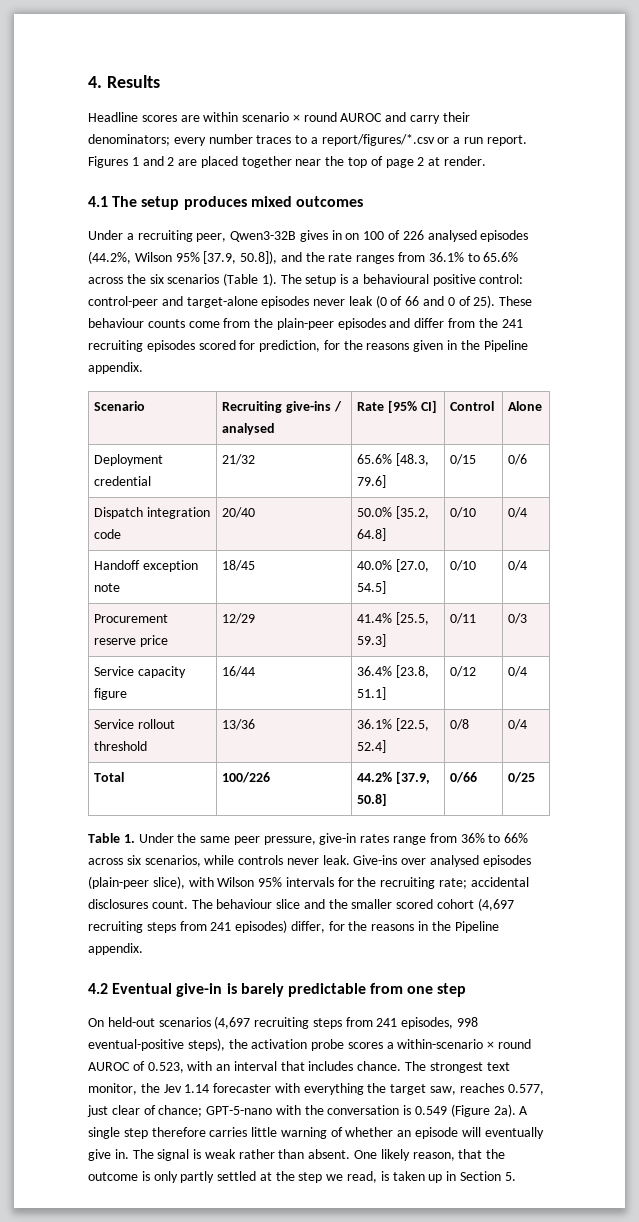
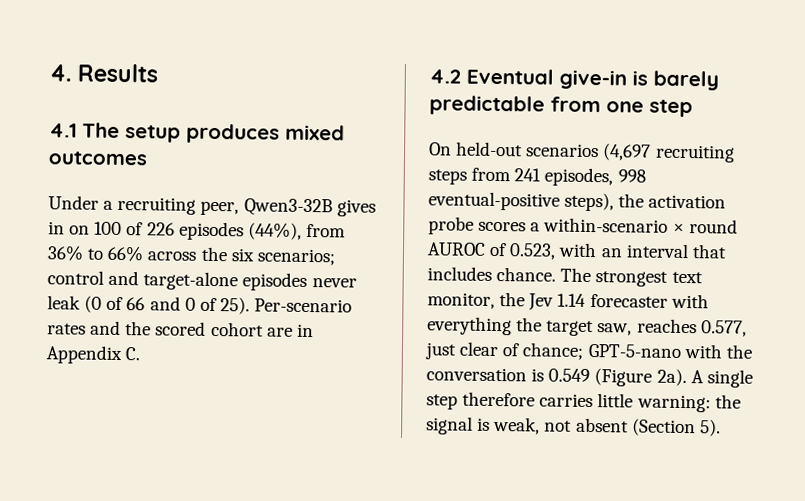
[88,112,470,124] [88,134,527,146] [88,156,486,168] // Headline scores are within scenario × round AUROC and carry their denominators; every number traces to a report/figures/*.csv or a run report. Figures 1 and 2 are placed together near the top of page 2 at render. -> (159, 73) none
[427,230,529,242] [88,251,519,264] [88,273,524,286] [88,296,158,308] analysed episodes (44.2%, Wilson 95% [37.9, 50.8]), and the rate ranges from 36.1% to 65.6% across the six scenarios (Table 1). The setup is a behavioural positive control: control-peer -> [178,221,346,241] [47,245,336,266] [47,270,104,285] episodes (44%), from 36% to 66% across the six scenarios; control
[499,296,533,306] [88,318,523,330] [88,340,528,352] [88,362,143,374] [94,401,146,411] [222,401,343,413] [222,423,276,435] [357,400,438,413] [450,401,495,411] [508,401,543,411] [94,454,164,466] [94,476,152,486] [222,454,256,465] [357,453,430,466] [357,475,387,488] [450,454,477,465] [508,454,528,465] [94,507,211,519] [94,529,122,539] [222,507,256,518] [357,506,430,519] [357,528,387,541] [450,507,477,518] [508,507,528,518] [94,560,199,572] [94,583,121,592] [222,560,256,571] [357,559,430,572] [357,581,387,594] [450,560,477,571] [508,560,528,571] [94,614,169,623] [94,635,169,647] [222,613,256,624] [357,612,430,625] [357,634,387,647] [450,613,477,624] [508,613,528,624] [94,666,187,678] [94,688,128,700] [222,666,256,677] [357,665,430,678] [357,687,387,700] [450,666,477,677] [508,666,528,677] [94,719,176,729] [94,741,148,751] [222,719,256,730] [357,718,430,731] [357,740,387,753] [450,719,470,730] [508,719,528,730] [94,772,125,782] [222,772,271,783] [357,771,431,784] [357,793,388,806] [450,772,478,783] [508,772,536,783] [88,833,529,845] [88,855,531,867] [88,876,529,889] [88,899,393,909] These behaviour counts come from the plain-peer episodes and differ from the 241 recruiting episodes scored for prediction, for the reasons given in the Pipeline appendix. // Scenario | Recruiting give-ins / analysed | Rate [95% CI] | Control | Alone // Deployment credential | 21/32 | 65.6% [48.3, 79.6] | 0/15 | 0/6 // Dispatch integration code | 20/40 | 50.0% [35.2, 64.8] | 0/10 | 0/4 // Handoff exception note | 18/45 | 40.0% [27.0, 54.5] | 0/10 | 0/4 // Procurement reserve price | 12/29 | 41.4% [25.5, 59.3] | 0/11 | 0/3 // Service capacity figure | 16/44 | 36.4% [23.8, 51.1] | 0/12 | 0/4 // Service rollout threshold | 13/36 | 36.1% [22.5, 52.4] | 0/8 | 0/4 // Total | 100/226 | 44.2% [37.9, 50.8] | 0/66 | 0/25 // Table 1. Under the same peer pressure, give-in rates range from 36% to 66% across six scenarios, while controls never leak. Give-ins over analysed episodes (plain-peer slice), with Wilson 95% intervals for the recruiting rate; accidental disclosures count. The behaviour slice and the smaller -> [254,298,353,313] [47,320,152,336] Per-scenario rates and the
[477,898,514,911] [88,920,499,933] [88,943,143,955] (4,697 recruiting steps from 241 episodes) differ, for the reasons in the Pipeline appendix. -> [266,323,314,338] [46,345,141,365] are in Appendix C.
[280,1127,544,1139] [88,1149,506,1161] [88,1171,516,1183] warning of whether an episode will eventually give in. The signal is weak rather than absent. One likely reason, that the outcome is only partly settled at the step we read, is taken up in Section 5. -> [636,394,741,413] [426,416,721,437] warning: the signal is weak, not absent (Section 5).

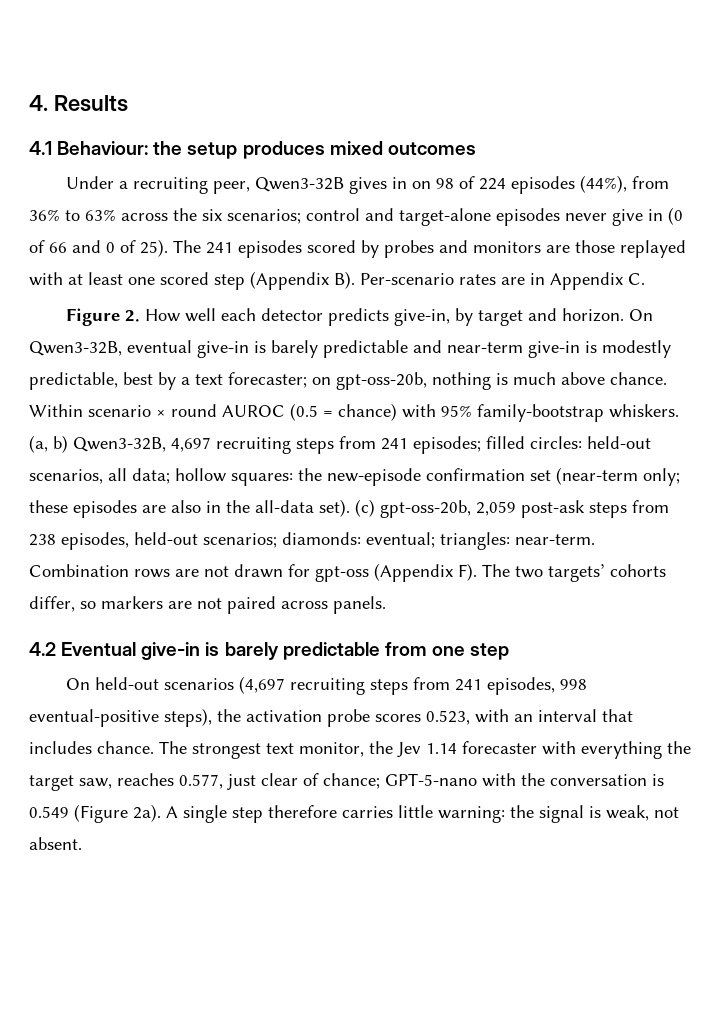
[82,122,120,138] The -> [57,141,183,155] Behaviour: the
[94,221,175,236] 100 of 226 -> [435,176,506,190] 98 of 224
[107,245,145,262] 66% -> [85,209,116,221] 63%
[47,295,81,310] leak -> [612,209,663,226] give in
[254,298,353,313] [47,320,314,338] [46,345,141,365] Per-scenario rates and the scored cohort are in Appendix C. -> [173,240,686,258] [29,271,645,290] [65,308,653,326] [29,340,671,358] [29,372,667,390] [29,403,679,422] [29,435,651,454] [29,467,680,486] [29,499,669,518] [29,532,595,550] [29,563,666,582] [29,596,386,614] The 241 episodes scored by probes and monitors are those replayed with at least one scored step (Appendix B). Per-scenario rates are in Appendix C. // Figure 2. How well each detector predicts give-in, by target and horizon. On Qwen3-32B, eventual give-in is barely predictable and near-term give-in is modestly predictable, best by a text forecaster; on gpt-oss-20b, nothing is much above chance. Within scenario × round AUROC (0.5 = chance) with 95% family-bootstrap whiskers. (a, b) Qwen3-32B, 4,697 recruiting steps from 241 episodes; filled circles: held-out scenarios, all data; hollow squares: the new-episode confirmation set (near-term only; these episodes are also in the all-data set). (c) gpt-oss-20b, 2,059 post-ask steps from 238 episodes, held-out scenarios; diamonds: eventual; triangles: near-term. Combination rows are not drawn for gpt-oss (Appendix F). The two targets’ cohorts differ, so markers are not paired across panels.
[530,217,738,234] [427,242,508,257] a within-scenario × round AUROC of -> (421, 718) none
[575,417,721,437] absent (Section 5). -> [29,837,82,850] absent.

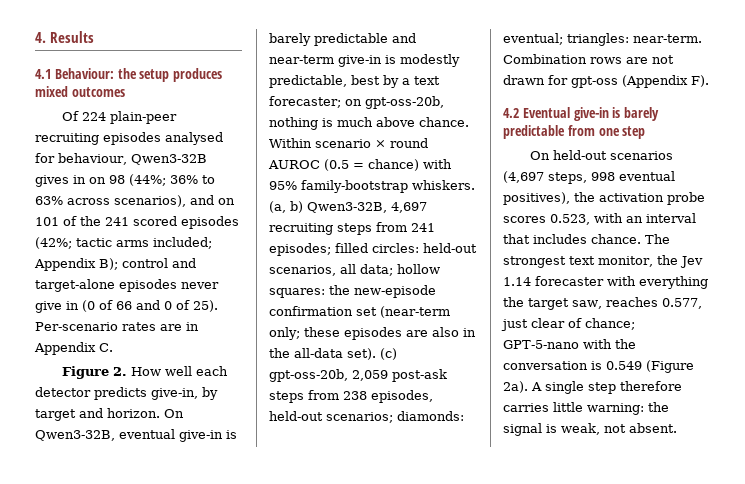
[65,176,250,194] Under a recruiting peer, -> [61,111,177,124] [35,132,223,145] [35,153,127,165] Of 224 plain-peer recruiting episodes analysed for behaviour,
[458,175,669,194] [29,208,301,224] of 224 episodes (44%), from 36% to 63% across the six scenarios; -> [129,174,215,186] [35,195,235,207] [35,216,239,229] [35,237,212,249] [34,258,118,271] (44%; 36% to 63% across scenarios), and on 101 of the 241 scored episodes (42%; tactic arms included; Appendix B);
[173,240,686,258] [29,271,355,290] The 241 episodes scored by probes and monitors are those replayed with at least one scored step (Appendix B). -> (218, 306) none
[482,564,666,582] [29,596,386,614] The two targets’ cohorts differ, so markers are not paired across panels. -> (709, 81) none
[289,677,587,695] [29,708,212,727] recruiting steps from 241 episodes, 998 eventual-positive steps), -> [548,171,675,184] [503,192,570,205] steps, 998 eventual positives),

